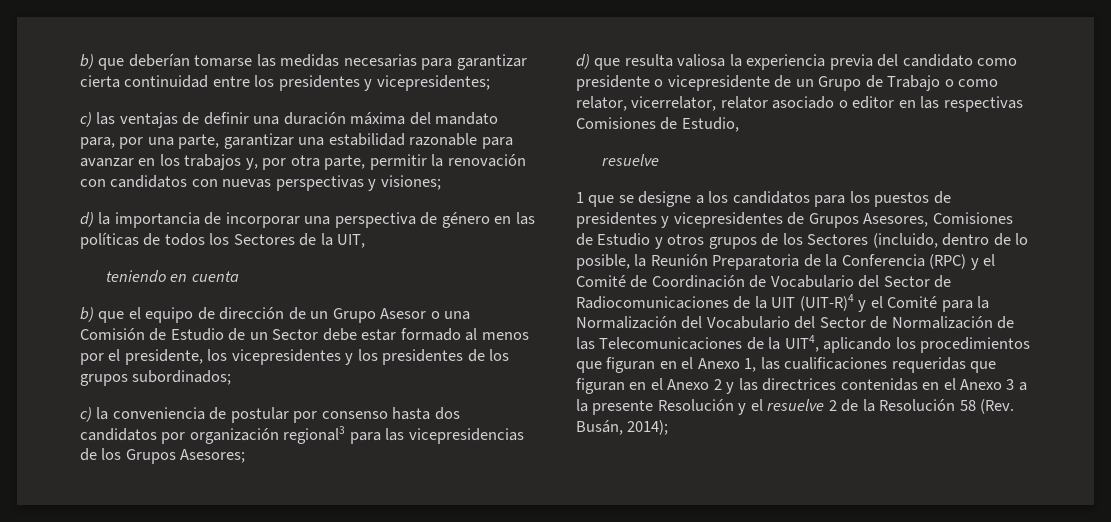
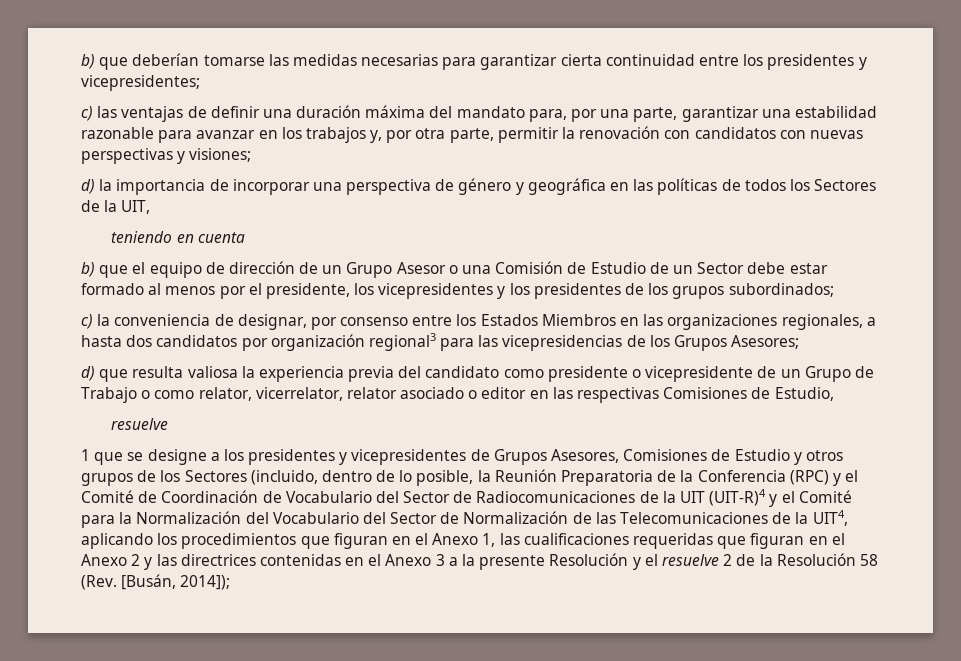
(490, 220) none -> [515,178,606,195] y geográfica
[230,407,289,423] postular -> [237,314,307,330] designar,
(388, 415) none -> [412,314,876,330] entre los Estados Miembros en las organizaciones regionales, a
[732,191,951,207] candidatos para los puestos de -> (244, 455) none
[576,420,669,435] Busán, 2014); -> [121,574,231,590] [Busán, 2014]);

